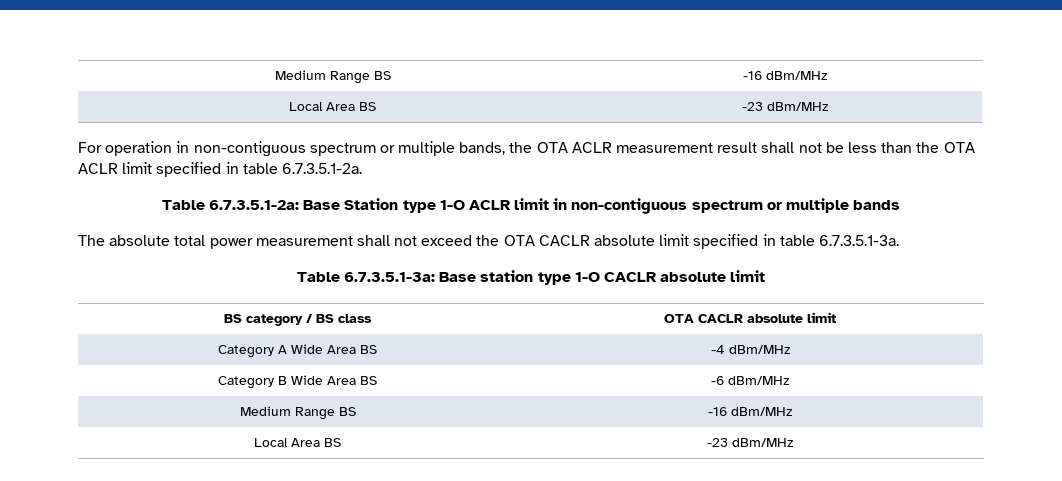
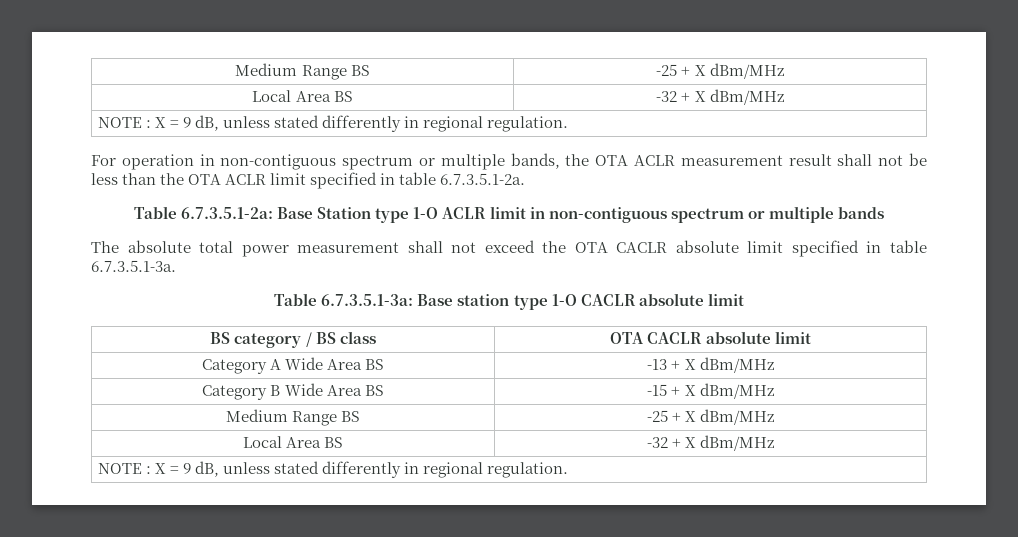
[274,70,391,84] [742,71,828,80] [289,102,376,111] [741,102,829,111] Medium Range BS | -16 dBm/MHz // Local Area BS | -23 dBm/MHz -> [235,63,370,80] [656,63,784,79] [252,90,353,102] [656,89,784,105] [97,115,569,132] Medium Range BS | -25 + X dBm/MHz // Local Area BS | -32 + X dBm/MHz // NOTE : X = 9 dB, unless stated differently in regional regulation.
[710,345,725,354] -4 -> [647,359,696,370] -13 + X
[710,376,724,385] -6 -> [647,384,696,396] -15 + X
[707,407,793,416] [254,438,341,447] [706,438,794,447] -16 dBm/MHz // Local Area BS | -23 dBm/MHz -> [646,409,775,425] [242,436,344,448] [646,435,775,451] [97,461,569,478] -25 + X dBm/MHz // Local Area BS | -32 + X dBm/MHz // NOTE : X = 9 dB, unless stated differently in regional regulation.

